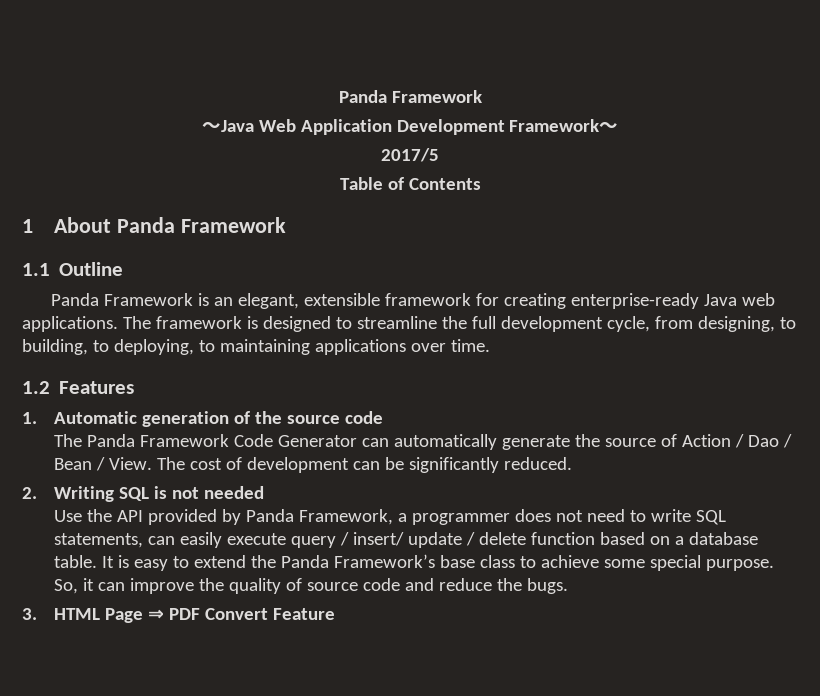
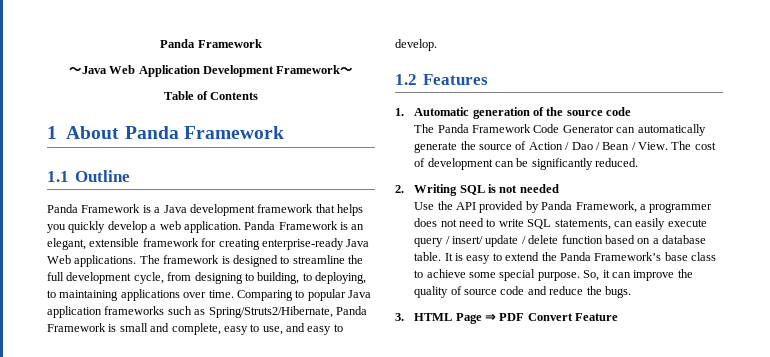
[381,148,439,162] // 2017/5 -> (354, 70) none
(210, 299) none -> [154,204,363,216] [47,221,348,233] a Java development framework that helps you quickly develop a web application. Panda Framework is
[742,293,776,306] web -> [47,255,71,264] Web
[697,316,775,332] designing, -> [194,272,243,284] designing
(490, 345) none -> [236,289,371,301] [47,306,367,318] [47,323,343,335] [395,39,437,51] Comparing to popular Java application frameworks such as Spring/Struts2/Hibernate, Panda Framework is small and complete, easy to use, and easy to develop.

